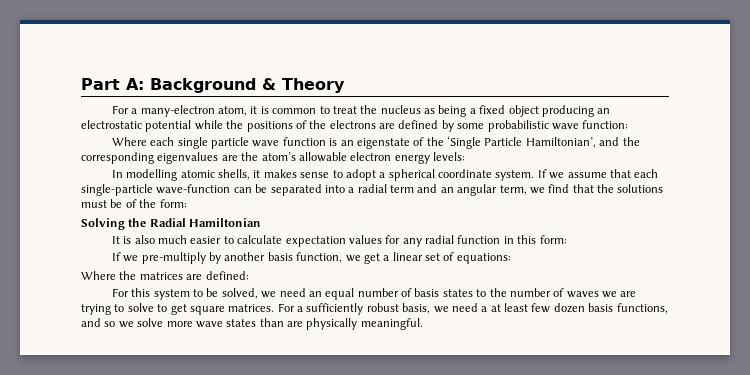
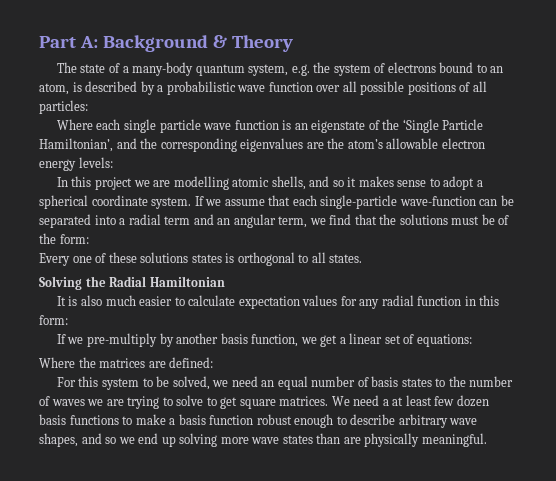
[111,105,611,117] [81,120,629,132] For a many-electron atom, it is common to treat the nucleus as being a fixed object producing an electrostatic potential while the positions of the electrons are defined by some probabilistic wave function: -> [56,62,504,76] [39,81,487,95] [39,100,88,114] The state of a many-body quantum system, e.g. the system of electrons bound to an atom, is described by a probabilistic wave function over all possible positions of all particles:
(123, 174) none -> [71,176,171,190] this project we are
(251, 174) none -> [309,176,344,187] and so
(187, 203) none -> [39,252,363,266] // Every one of these solutions states is orthogonal to all states.
[277,303,449,315] For a sufficiently robust basis, we -> [331,396,350,406] We
[616,303,668,314] [81,318,164,328] functions, and so we solve -> [69,414,478,428] [39,433,218,447] functions to make a basis function robust enough to describe arbitrary wave shapes, and so we end up solving

